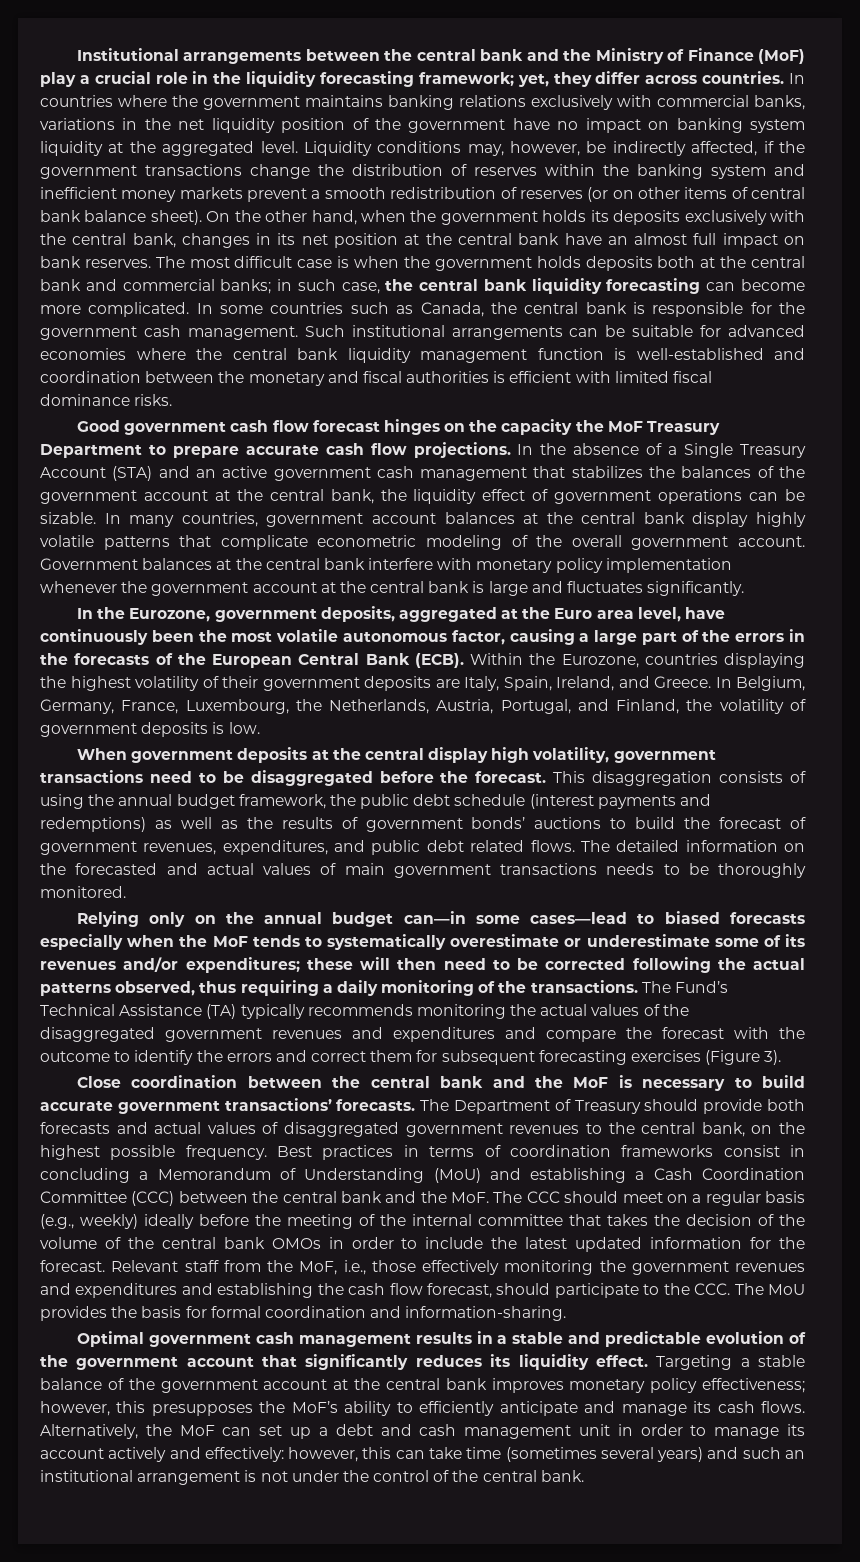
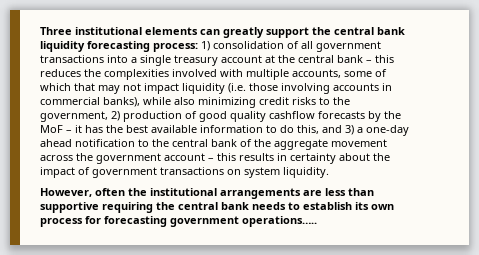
[76,48,805,64] [40,71,805,87] [40,95,805,110] [40,118,806,133] [40,141,805,156] [40,164,805,179] [40,187,805,202] [40,210,806,225] [40,233,805,248] [40,256,806,271] [40,279,380,294] Institutional arrangements between the central bank and the Ministry of Finance (MoF) play a crucial role in the liquidity forecasting framework; yet, they differ across countries. In countries where the government maintains banking relations exclusively with commercial banks, variations in the net liquidity position of the government have no impact on banking system liquidity at the aggregated level. Liquidity conditions may, however, be indirectly affected, if the government transactions change the distribution of reserves within the banking system and inefficient money markets prevent a smooth redistribution of reserves (or on other items of central bank balance sheet). On the other hand, when the government holds its deposits exclusively with the central bank, changes in its net position at the central bank have an almost full impact on bank reserves. The most difficult case is when the government holds deposits both at the central bank and commercial banks; in such case, -> [40,27,309,38] Three institutional elements can greatly support
[706,279,805,291] [40,302,805,317] [40,325,805,340] [40,348,805,363] [40,371,713,386] [40,394,173,406] [76,419,721,435] [40,442,806,458] [40,466,805,481] [40,489,805,504] [40,512,807,527] [40,535,806,550] [40,558,732,573] [40,581,745,596] [76,606,726,622] [40,629,806,645] [40,653,805,668] [40,676,805,691] [40,699,806,714] [40,722,260,737] [76,747,716,763] [40,770,806,786] [40,794,712,809] [40,817,807,832] [40,840,806,855] [40,863,806,878] [40,886,126,898] [76,911,805,927] [40,934,805,950] [40,957,805,973] [40,980,729,996] [40,1004,689,1019] [40,1027,805,1042] [40,1050,782,1065] [76,1075,805,1091] [40,1098,805,1114] [40,1122,806,1137] [40,1145,806,1160] [40,1168,805,1183] [40,1191,805,1206] [40,1214,805,1229] [40,1237,805,1252] [40,1260,805,1275] [40,1283,806,1298] [40,1306,567,1321] [76,1331,807,1347] [40,1354,806,1370] [40,1378,806,1393] [40,1401,805,1416] [40,1424,805,1439] [40,1447,806,1462] [40,1470,584,1485] can become more complicated. In some countries such as Canada, the central bank is responsible for the government cash management. Such institutional arrangements can be suitable for advanced economies where the central bank liquidity management function is well-established and coordination between the monetary and fiscal authorities is efficient with limited fiscal dominance risks. // Good government cash flow forecast hinges on the capacity the MoF Treasury Department to prepare accurate cash flow projections. In the absence of a Single Treasury Account (STA) and an active government cash management that stabilizes the balances of the government account at the central bank, the liquidity effect of government operations can be sizable. In many countries, government account balances at the central bank display highly volatile patterns that complicate econometric modeling of the overall government account. Government balances at the central bank interfere with monetary policy implementation whenever the government account at the central bank is large and fluctuates significantly. // In the Eurozone, government deposits, aggregated at the Euro area level, have continuously been the most volatile autonomous factor, causing a large part of the errors in the forecasts of the European Central Bank (ECB). Within the Eurozone, countries displaying the highest volatility of their government deposits are Italy, Spain, Ireland, and Greece. In Belgium, Germany, France, Luxembourg, the Netherlands, Austria, Portugal, and Finland, the volatility of government deposits is low. // When government deposits at the central display high volatility, government transactions need to be disaggregated before the forecast. This disaggregation consists of using the annual budget framework, the public debt schedule (interest payments and redemptions) as well as the results of government bonds’ auctions to build the forecast of government revenues, expenditures, and public debt related flows. The detailed information on the forecasted and actual values of main government transactions needs to be thoroughly monitored. // Relying only on the annual budget can—in some cases—lead to biased forecasts especially when the MoF tends to systematically overestimate or underestimate some of its revenues and/or expenditures; these will then need to be corrected following the actual patterns observed, thus requiring a daily monitoring of the transactions. The Fund’s Technical Assistance (TA) typically recommends monitoring the actual values of the disaggregated government revenues and expenditures and compare the forecast with the outcome to identify the errors and correct them for subsequent forecasting exercises (Figure 3). // Close coordination between the central bank and the MoF is necessary to build accurate government transactions’ forecasts. The Department of Treasury should provide both forecasts and actual values of disaggregated government revenues to the central bank, on the highest possible frequency. Best practices in terms of coordination frameworks consist in concluding a Memorandum of Understanding (MoU) and establishing a Cash Coordination Committee (CCC) between the central bank and the MoF. The CCC should meet on a regular basis (e.g., weekly) ideally before the meeting of the internal committee that takes the decision of the volume of the central bank OMOs in order to include the latest updated information for the forecast. Relevant staff from the MoF, i.e., those effectively monitoring the government revenues and expenditures and establishing the cash flow forecast, should participate to the CCC. The MoU provides the basis for formal coordination and information-sharing. // Optimal government cash management results in a stable and predictable evolution of the government account that significantly reduces its liquidity effect. Targeting a stable balance of the government account at the central bank improves monetary policy effectiveness; however, this presupposes the MoF’s ability to efficiently anticipate and manage its cash flows. Alternatively, the MoF can set up a debt and cash management unit in order to manage its account actively and effectively: however, this can take time (sometimes several years) and such an institutional arrangement is not under the control of the central bank. -> [153,41,381,52] [40,55,394,66] [40,69,387,80] [40,83,392,94] [40,97,350,108] [40,111,401,122] [40,125,409,136] [40,139,387,150] [40,153,390,164] [40,167,329,178] [40,188,374,199] [40,202,394,213] [40,216,317,227] process: 1) consolidation of all government transactions into a single treasury account at the central bank – this reduces the complexities involved with multiple accounts, some of which that may not impact liquidity (i.e. those involving accounts in commercial banks), while also minimizing credit risks to the government, 2) production of good quality cashflow forecasts by the MoF – it has the best available information to do this, and 3) a one-day ahead notification to the central bank of the aggregate movement across the government account – this results in certainty about the impact of government transactions on system liquidity. // However, often the institutional arrangements are less than supportive requiring the central bank needs to establish its own process for forecasting government operations…..

